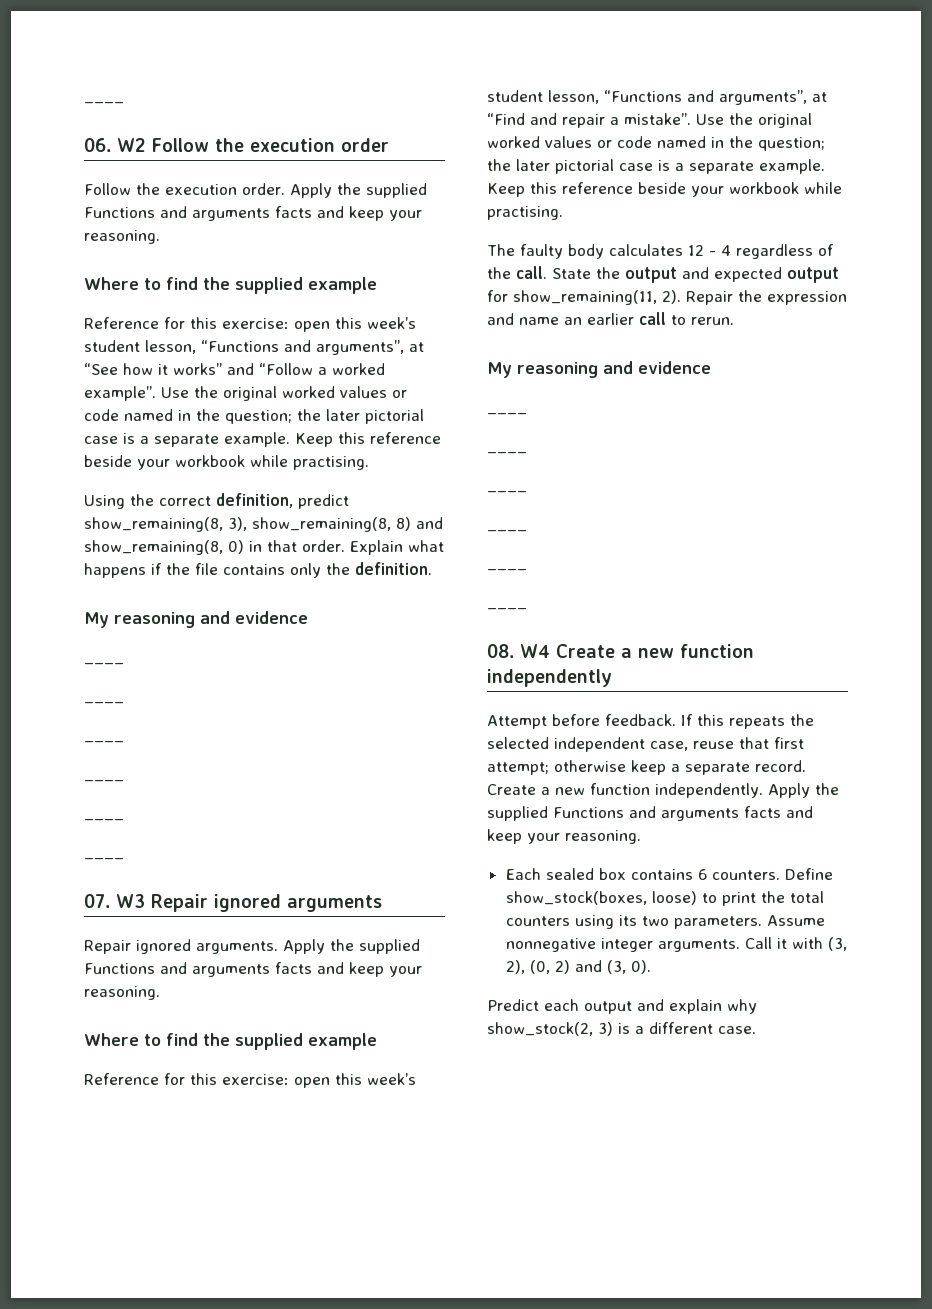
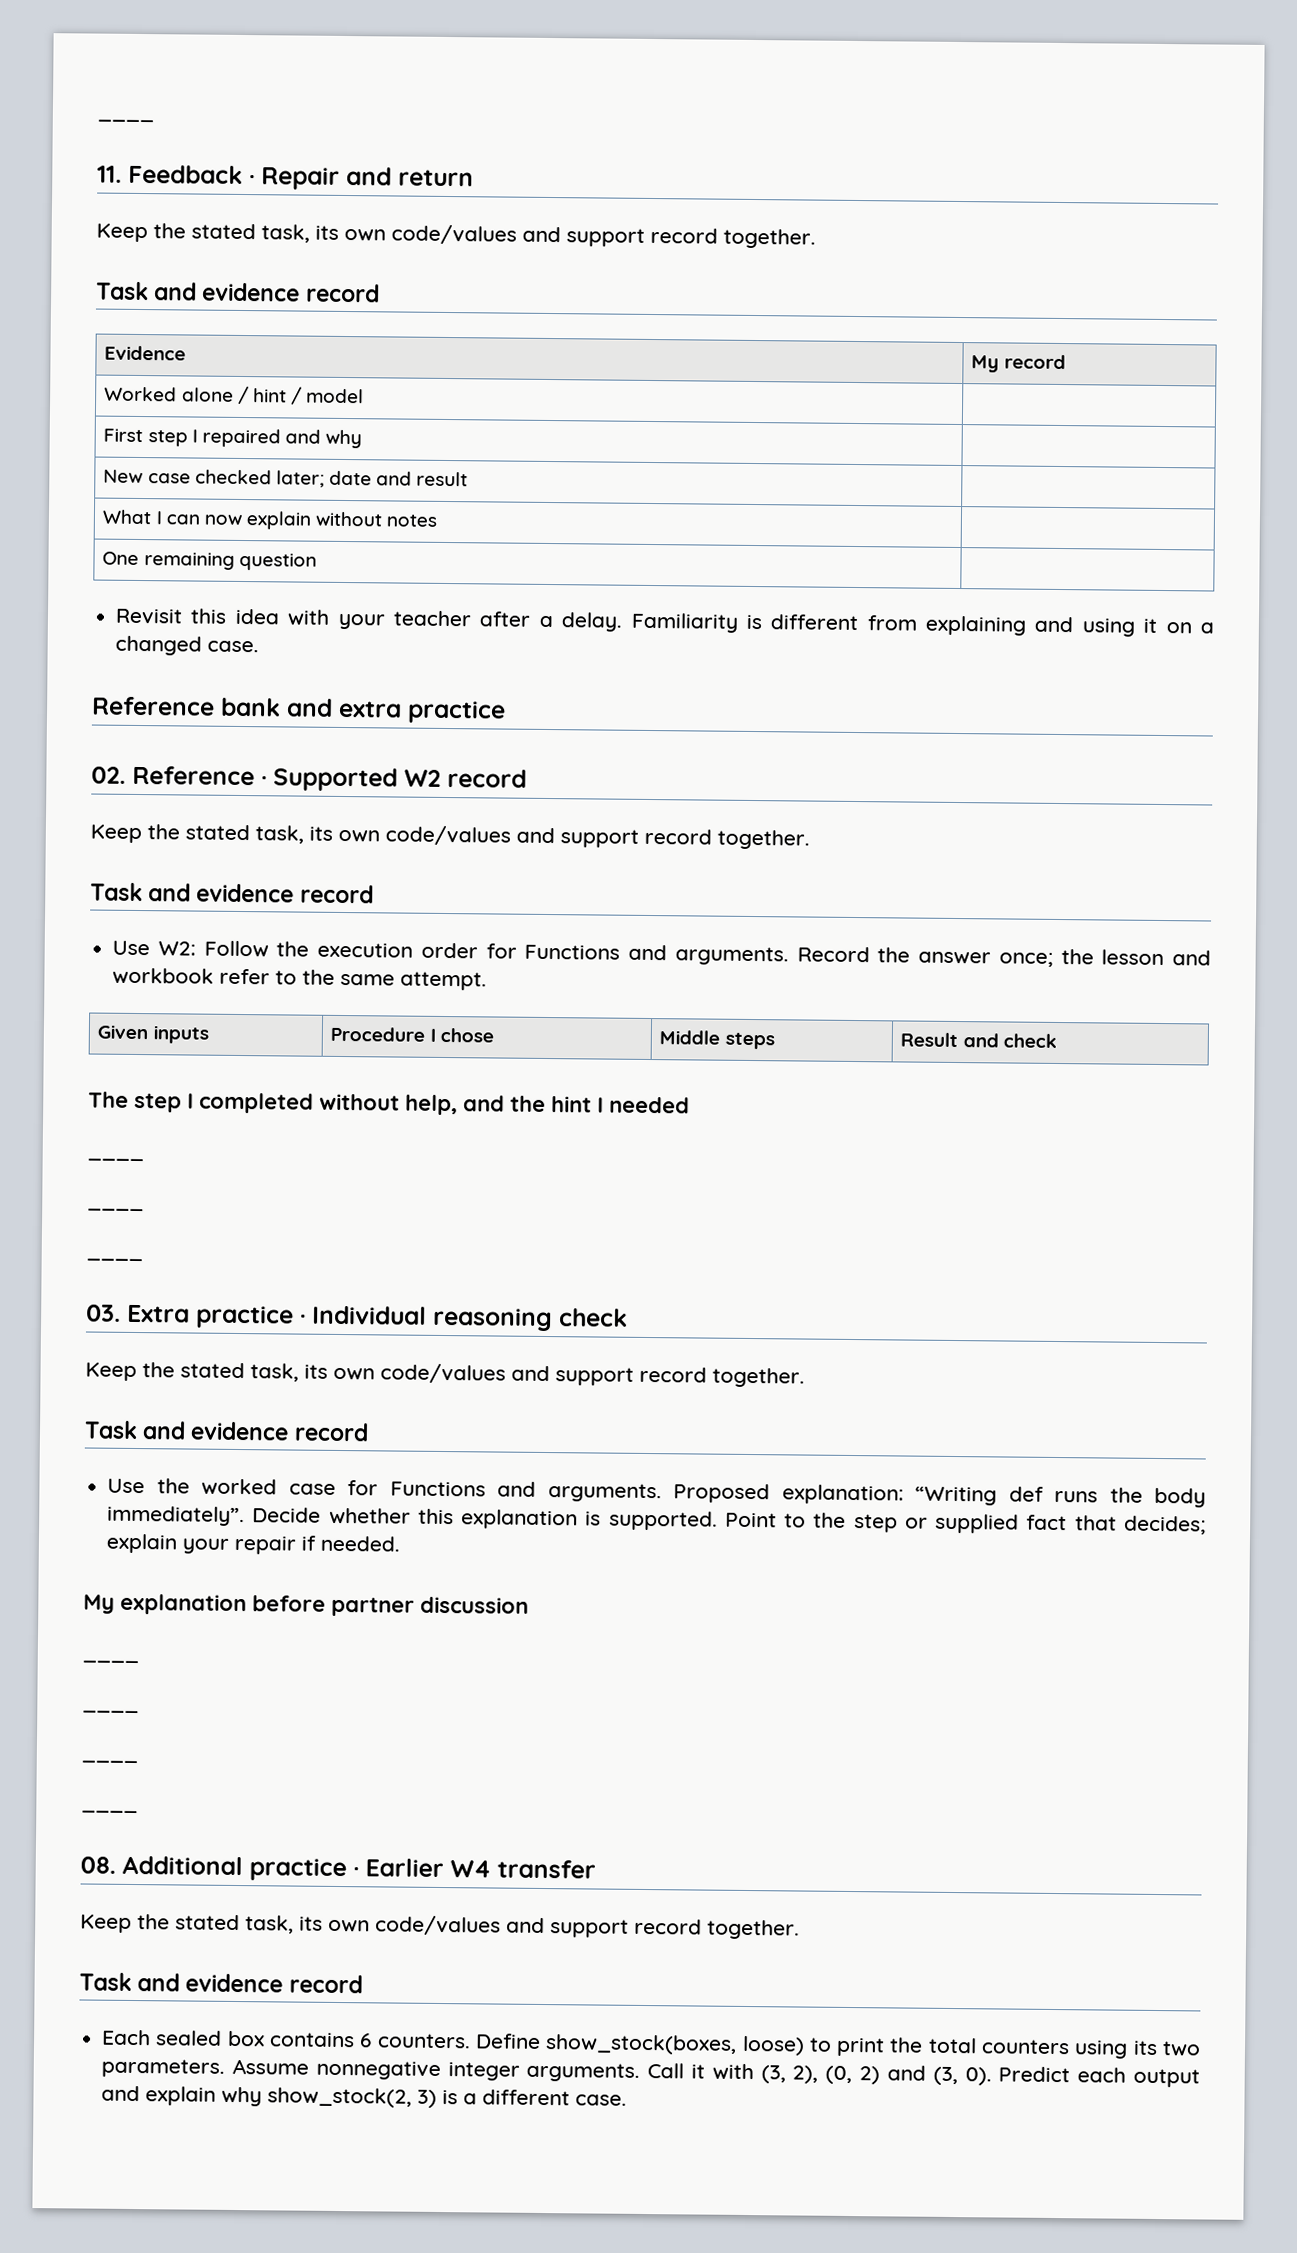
[84,102,124,104] [84,138,389,152] [84,183,427,198] [84,206,422,221] [84,230,160,244] [84,277,377,294] [84,317,416,332] [84,340,424,355] [84,363,385,375] [84,386,407,401] [84,409,424,424] [84,432,441,447] [84,455,369,470] [84,493,349,509] [84,517,443,532] [84,540,444,555] [84,562,432,578] [84,611,308,628] [84,663,124,665] [84,702,124,704] [84,741,124,743] [84,780,124,782] [84,819,124,821] [84,858,124,860] [84,894,382,912] [84,939,420,954] [84,962,422,977] [84,986,160,1000] [84,1033,377,1050] [84,1073,416,1088] [487,90,827,105] [487,113,812,128] [487,136,825,151] [487,159,825,174] [487,182,842,197] [487,206,563,220] [487,244,834,259] [487,266,839,283] [487,290,847,305] [487,312,734,325] [487,361,711,378] [487,413,527,415] [487,452,527,454] ____ // 06. W2 Follow the execution order // Follow the execution order. Apply the supplied Functions and arguments facts and keep your reasoning. // Where to find the supplied example // Reference for this exercise: open this week’s student lesson, “Functions and arguments”, at “See how it works” and “Follow a worked example”. Use the original worked values or code named in the question; the later pictorial case is a separate example. Keep this reference beside your workbook while practising. // Using the correct definition, predict show_remaining(8, 3), show_remaining(8, 8) and show_remaining(8, 0) in that order. Explain what happens if the file contains only the definition. // My reasoning and evidence // ____ // ____ // ____ // ____ // ____ // ____ // 07. W3 Repair ignored arguments // Repair ignored arguments. Apply the supplied Functions and arguments facts and keep your reasoning. // Where to find the supplied example // Reference for this exercise: open this week’s student lesson, “Functions and arguments”, at “Find and repair a mistake”. Use the original worked values or code named in the question; the later pictorial case is a separate example. Keep this reference beside your workbook while practising. // The faulty body calculates 12 - 4 regardless of the call. State the output and expected output for show_remaining(11, 2). Repair the expression and name an earlier call to rerun. // My reasoning and evidence // ____ // ____ -> [97,118,154,123] [97,164,474,190] [96,223,816,249] [96,281,380,303] [104,345,187,361] [971,354,1066,373] [104,385,365,405] [103,428,363,449] [103,469,469,488] [102,509,438,530] [102,551,317,571] [115,608,1215,637] [115,635,260,656] [91,696,506,724] [91,765,527,792] [90,824,810,850] [90,882,374,904] [112,940,1211,967] [112,967,488,991] [97,1024,209,1044] [330,1026,494,1043] [659,1030,775,1050] [900,1032,1057,1048] [88,1091,690,1116] [87,1157,144,1162] [87,1207,144,1212] [86,1257,143,1262] [86,1304,628,1332] [85,1362,805,1388] [84,1420,369,1442] [107,1478,1206,1508] [107,1505,1206,1535] [106,1533,401,1555] [83,1593,529,1617] ____ // 11. Feedback · Repair and return // Keep the stated task, its own code/values and support record together. // Task and evidence record // Evidence | My record // Worked alone / hint / model | // First step I repaired and why | // New case checked later; date and result | // What I can now explain without notes | // One remaining question | // Revisit this idea with your teacher after a delay. Familiarity is different from explaining and using it on a changed case. // Reference bank and extra practice // 02. Reference · Supported W2 record // Keep the stated task, its own code/values and support record together. // Task and evidence record // Use W2: Follow the execution order for Functions and arguments. Record the answer once; the lesson and workbook refer to the same attempt. // Given inputs | Procedure I chose | Middle steps | Result and check // The step I completed without help, and the hint I needed // ____ // ____ // ____ // 03. Extra practice · Individual reasoning check // Keep the stated task, its own code/values and support record together. // Task and evidence record // Use the worked case for Functions and arguments. Proposed explanation: “Writing def runs the body immediately”. Decide whether this explanation is supported. Point to the step or supplied fact that decides; explain your repair if needed. // My explanation before partner discussion
[520,644,754,658] [487,669,612,687] [487,714,814,729] [487,737,804,752] [487,760,806,775] [487,783,839,798] [487,806,813,821] [487,829,641,844] W4 Create a new function independently // Attempt before feedback. If this repeats the selected independent case, reuse that first attempt; otherwise keep a separate record. Create a new function independently. Apply the supplied Functions and arguments facts and keep your reasoning. -> [122,1855,596,1882] [80,1914,800,1940] [79,1972,363,1994] Additional practice · Earlier W4 transfer // Keep the stated task, its own code/values and support record together. // Task and evidence record
(651, 967) // -> (992, 2076) none

